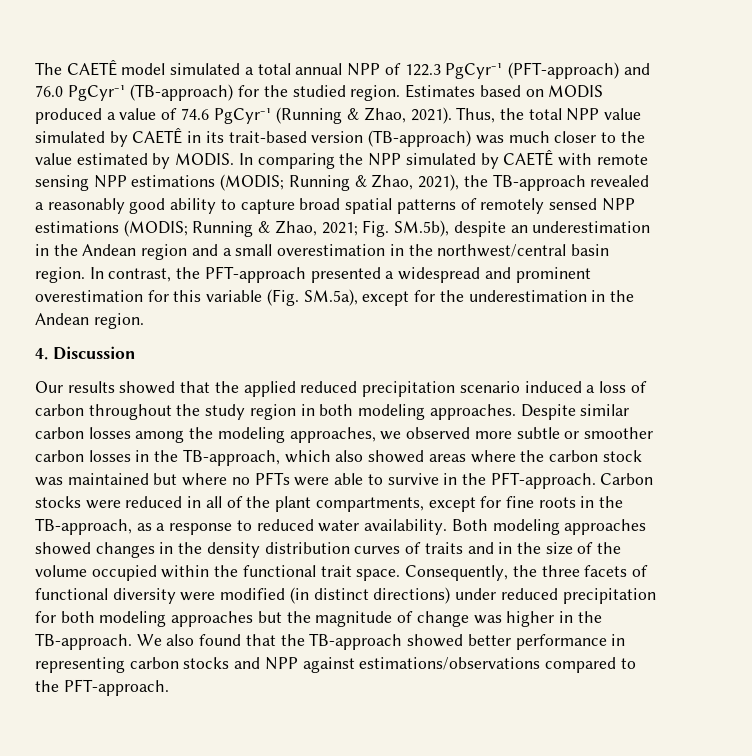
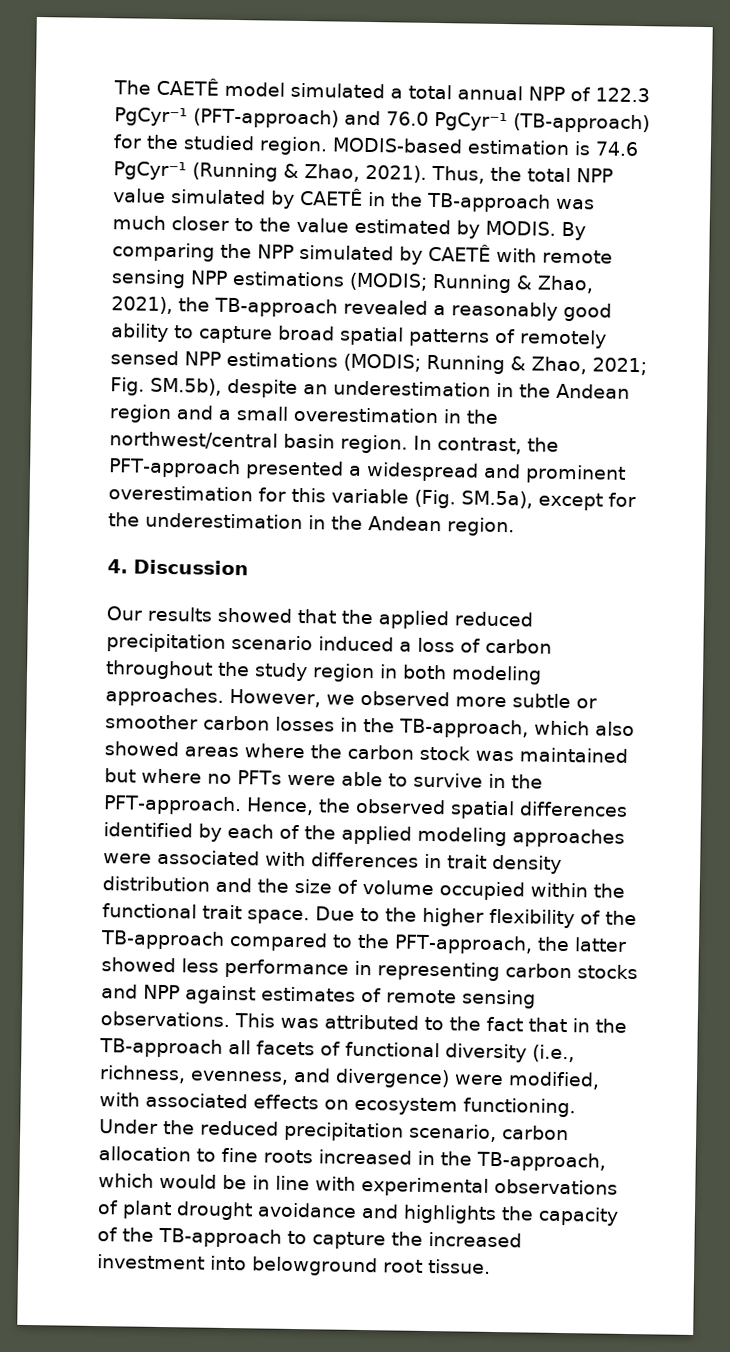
[405,84,604,98] [35,108,178,124] Estimates based on MODIS produced a value of -> [332,137,591,156] MODIS-based estimation is
[205,130,472,147] its trait-based version (TB-approach) -> [391,192,551,213] the TB-approach
[238,153,253,165] In -> [561,221,586,241] By
[520,404,630,420] [35,427,376,443] Despite similar carbon losses among the modeling approaches, -> [229,688,321,708] However,
[600,473,654,485] [35,496,624,512] [35,518,647,535] [35,542,513,558] Carbon stocks were reduced in all of the plant compartments, except for fine roots in the TB-approach, as a response to reduced water availability. Both modeling approaches showed changes in the density distribution curves of traits and in -> [245,797,628,820] [103,822,625,848] [103,849,562,874] [102,876,252,893] Hence, the observed spatial differences identified by each of the applied modeling approaches were associated with differences in trait density distribution and
[597,542,622,554] the -> (358, 886) none
[405,565,648,581] [35,587,656,604] [35,611,602,627] [35,633,511,650] Consequently, the three facets of functional diversity were modified (in distinct directions) under reduced precipitation for both modeling approaches but the magnitude of change was higher in the TB-approach. We also found that the TB-approach showed better -> [315,906,637,929] [100,930,627,955] [101,957,219,973] Due to the higher flexibility of the TB-approach compared to the PFT-approach, the latter showed less
[359,657,636,673] [35,679,169,696] estimations/observations compared to the PFT-approach. -> [261,986,536,1009] [100,1011,627,1033] [99,1038,575,1063] [99,1065,600,1090] [99,1092,576,1118] [99,1119,569,1143] [98,1146,606,1172] [98,1173,618,1197] [97,1200,619,1226] [97,1227,522,1250] [97,1254,491,1277] estimates of remote sensing observations. This was attributed to the fact that in the TB-approach all facets of functional diversity (i.e., richness, evenness, and divergence) were modified, with associated effects on ecosystem functioning. Under the reduced precipitation scenario, carbon allocation to fine roots increased in the TB-approach, which would be in line with experimental observations of plant drought avoidance and highlights the capacity of the TB-approach to capture the increased investment into belowground root tissue.

